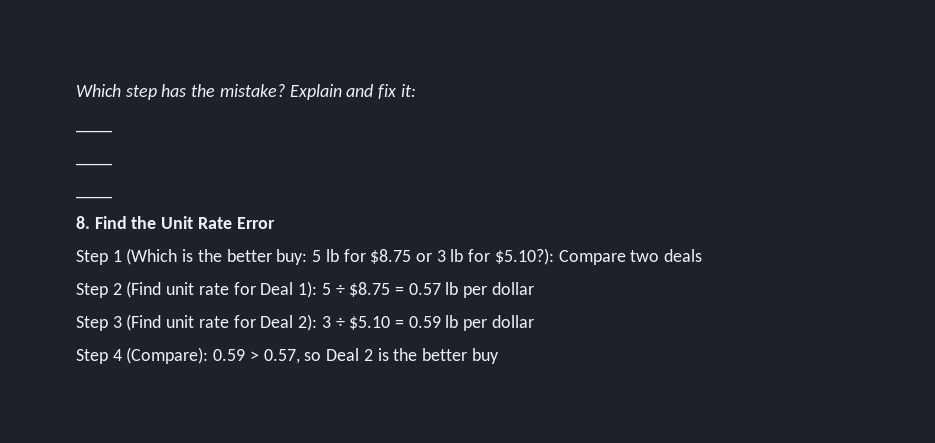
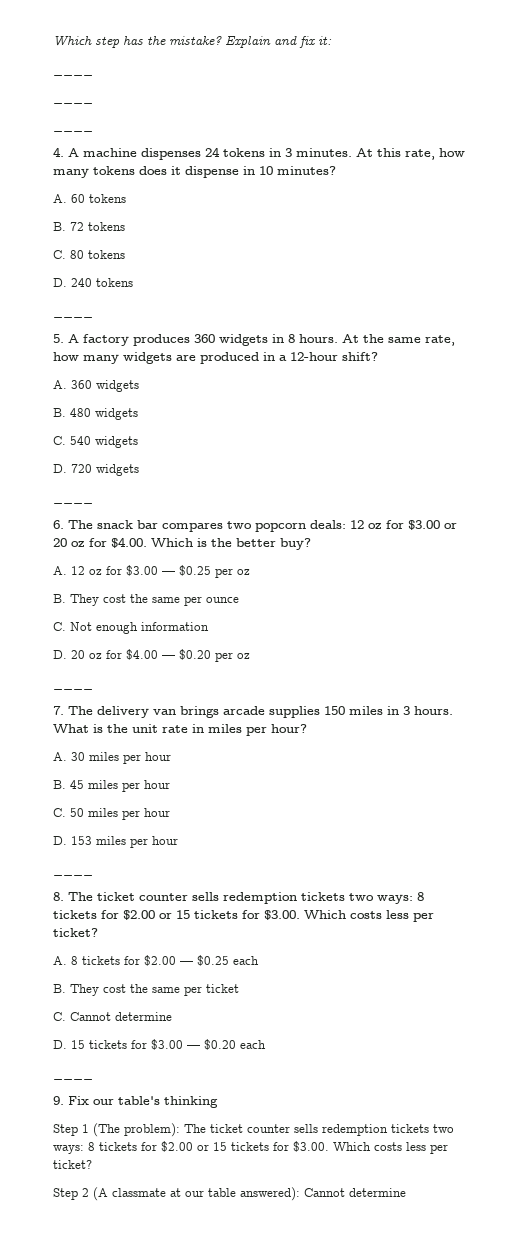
[76,216,275,229] [76,248,703,265] [76,281,534,298] [76,314,534,331] [76,347,499,364] 8. Find the Unit Rate Error // Step 1 (Which is the better buy: 5 lb for $8.75 or 3 lb for $5.10?): Compare two deals // Step 2 (Find unit rate for Deal 1): 5 ÷ $8.75 = 0.57 lb per dollar // Step 3 (Find unit rate for Deal 2): 3 ÷ $5.10 = 0.59 lb per dollar // Step 4 (Compare): 0.59 > 0.57, so Deal 2 is the better buy -> [53,147,465,160] [53,166,336,178] [53,194,126,203] [53,222,125,231] [53,250,125,259] [53,278,133,287] [53,315,93,318] [53,334,455,346] [53,352,378,364] [53,380,139,392] [53,408,138,420] [53,436,138,448] [53,464,139,476] [53,501,93,504] [53,520,457,532] [53,537,311,550] [53,565,250,578] [53,594,239,606] [53,622,209,634] [53,649,250,662] [53,687,93,690] [53,706,453,718] [53,724,307,736] [53,752,171,764] [53,780,170,792] [53,808,170,820] [53,836,178,848] [53,873,93,876] [53,892,424,904] [53,910,434,922] [53,928,98,937] [53,955,259,966] [53,984,239,996] [53,1012,172,1021] [53,1039,266,1050] [53,1077,93,1080] [53,1096,218,1108] [53,1123,454,1137] [53,1141,448,1154] [53,1160,92,1169] [53,1187,406,1201] 4. A machine dispenses 24 tokens in 3 minutes. At this rate, how many tokens does it dispense in 10 minutes? // A. 60 tokens // B. 72 tokens // C. 80 tokens // D. 240 tokens // ____ // 5. A factory produces 360 widgets in 8 hours. At the same rate, how many widgets are produced in a 12-hour shift? // A. 360 widgets // B. 480 widgets // C. 540 widgets // D. 720 widgets // ____ // 6. The snack bar compares two popcorn deals: 12 oz for $3.00 or 20 oz for $4.00. Which is the better buy? // A. 12 oz for $3.00 — $0.25 per oz // B. They cost the same per ounce // C. Not enough information // D. 20 oz for $4.00 — $0.20 per oz // ____ // 7. The delivery van brings arcade supplies 150 miles in 3 hours. What is the unit rate in miles per hour? // A. 30 miles per hour // B. 45 miles per hour // C. 50 miles per hour // D. 153 miles per hour // ____ // 8. The ticket counter sells redemption tickets two ways: 8 tickets for $2.00 or 15 tickets for $3.00. Which costs less per ticket? // A. 8 tickets for $2.00 — $0.25 each // B. They cost the same per ticket // C. Cannot determine // D. 15 tickets for $3.00 — $0.20 each // ____ // 9. Fix our table's thinking // Step 1 (The problem): The ticket counter sells redemption tickets two ways: 8 tickets for $2.00 or 15 tickets for $3.00. Which costs less per ticket? // Step 2 (A classmate at our table answered): Cannot determine

